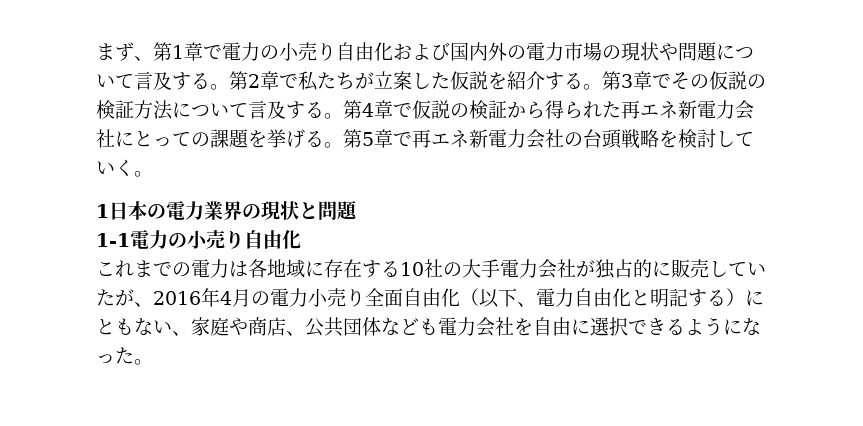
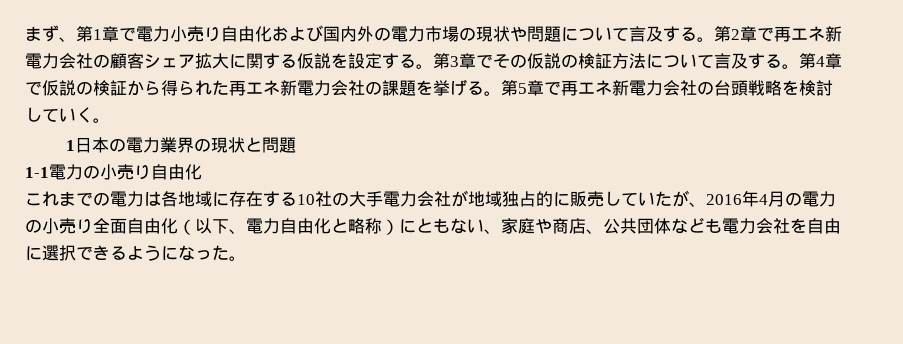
[260,45,279,60] の -> (170, 34) none
[298,71,545,91] 私たちが立案した仮説を紹介 -> [774,26,842,42] [25,53,382,69] 再エネ新電力会社の顧客シェア拡大に関する仮説を設定
[115,131,191,147] にとって -> (365, 88) none
(595, 268) none -> [468,191,502,207] 地域
(308, 297) none -> [25,219,42,233] の
[650,288,726,307] 明記する -> [348,218,382,234] 略称

